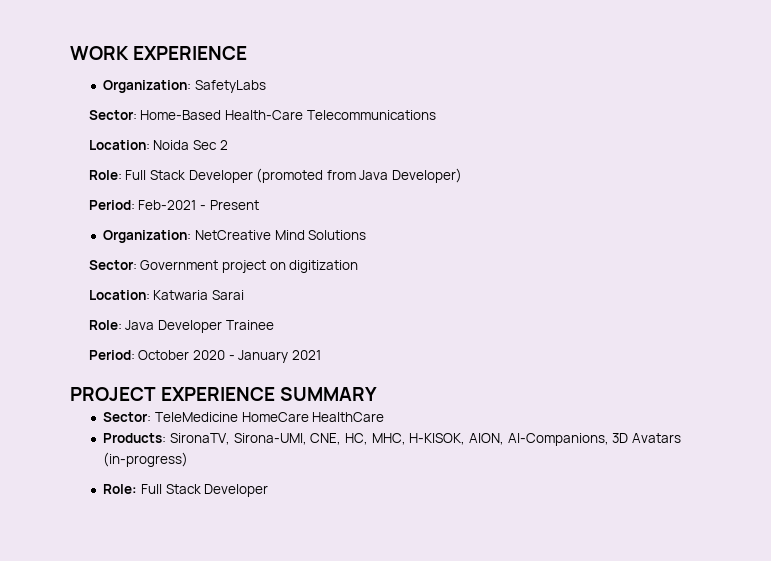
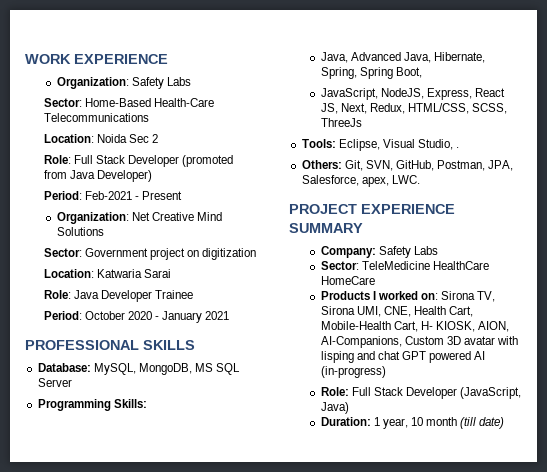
[195,80,267,93] SafetyLabs -> [131,77,191,89] Safety Labs
[195,230,272,240] NetCreative -> [131,212,194,221] Net Creative
(321, 355) none -> [25,340,195,350] [37,363,241,375] [37,378,72,387] [37,399,147,411] [320,52,485,63] [320,67,422,79] [320,88,505,100] [320,103,507,114] [320,118,362,127] [301,139,460,151] [301,160,514,171] [301,175,420,187] // PROFESSIONAL SKILLS // Database: MySQL, MongoDB, MS SQL Server // Programming Skills: // Java, Advanced Java, Hibernate, Spring, Spring Boot, // JavaScript, NodeJS, Express, React JS, Next, Redux, HTML/CSS, SCSS, ThreeJs // Tools: Eclipse, Visual Studio, . // Others: Git, SVN, GitHub, Postman, JPA, Salesforce, apex, LWC.
(378, 394) none -> [320,246,438,258] // Company: Safety Labs
(239, 417) none -> [432,261,489,270] HealthCare
[312,412,385,422] [103,433,681,446] HealthCare // Products: SironaTV, Sirona-UMI, CNE, HC, MHC, H-KISOK, AION, AI-Companions, 3D Avatars -> [320,291,496,302] [320,306,473,317] [320,321,509,332] [320,336,518,348] [320,351,486,363] // Products I worked on: Sirona TV, Sirona UMI, CNE, Health Cart, Mobile-Health Cart, H- KIOSK, AION, AI-Companions, Custom 3D avatar with lisping and chat GPT powered AI
(269, 490) none -> [459,387,521,399] [320,402,349,414] [320,417,505,429] (JavaScript, Java) // Duration: 1 year, 10 month (till date)

